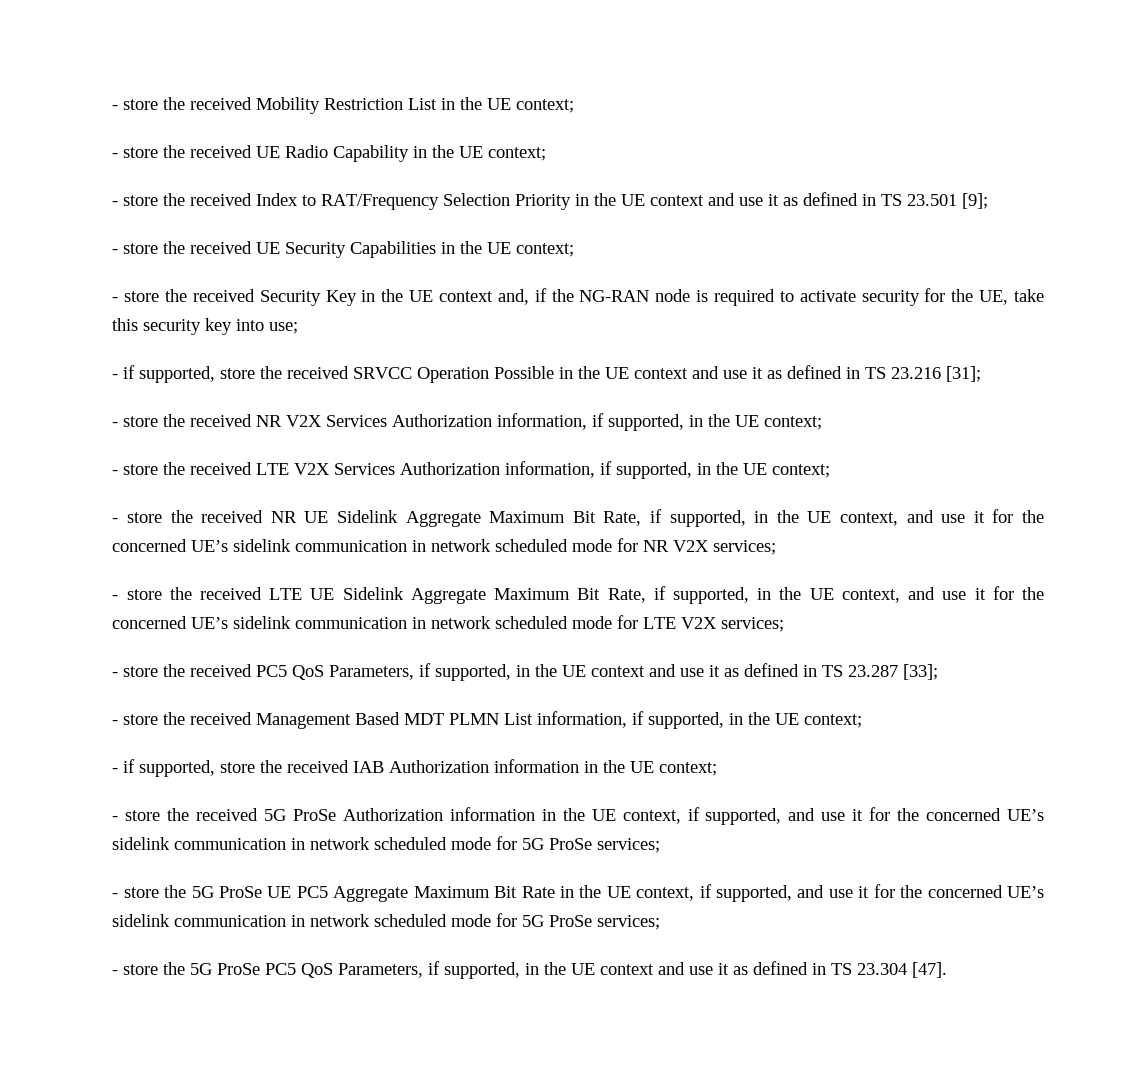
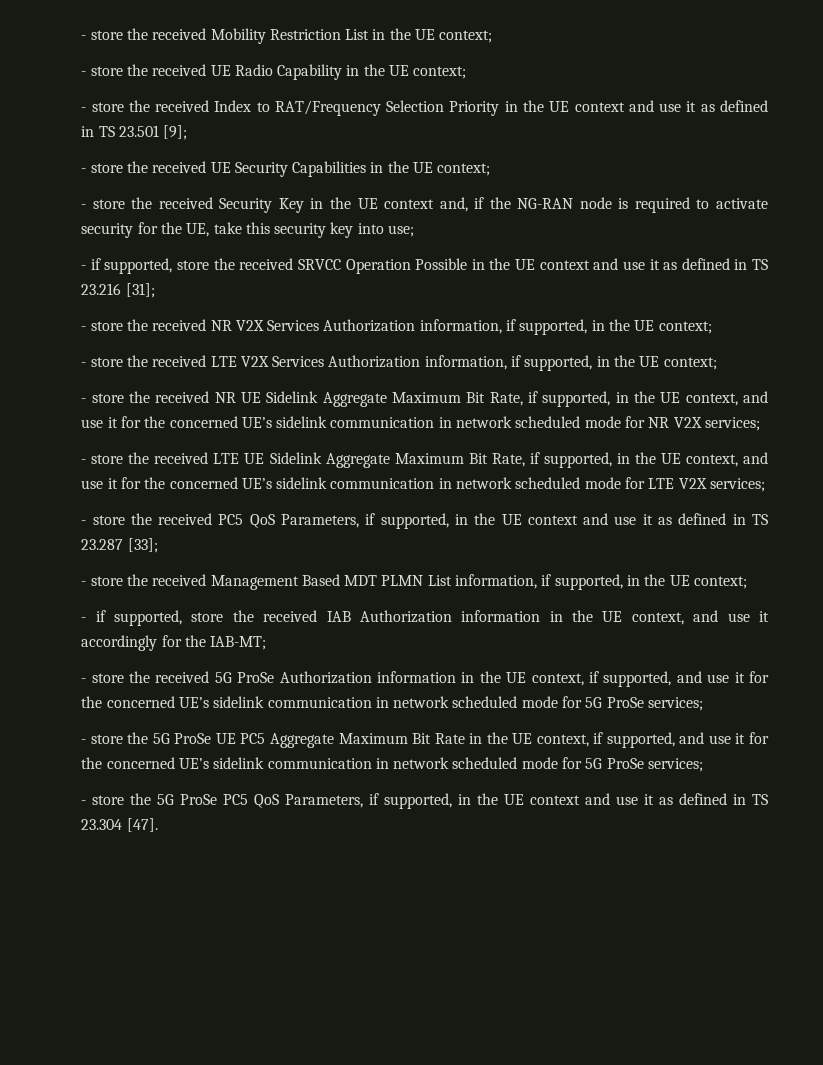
[659,762,718,776] context; -> [631,610,770,625] [81,635,267,651] context, and use it accordingly for the IAB-MT;

